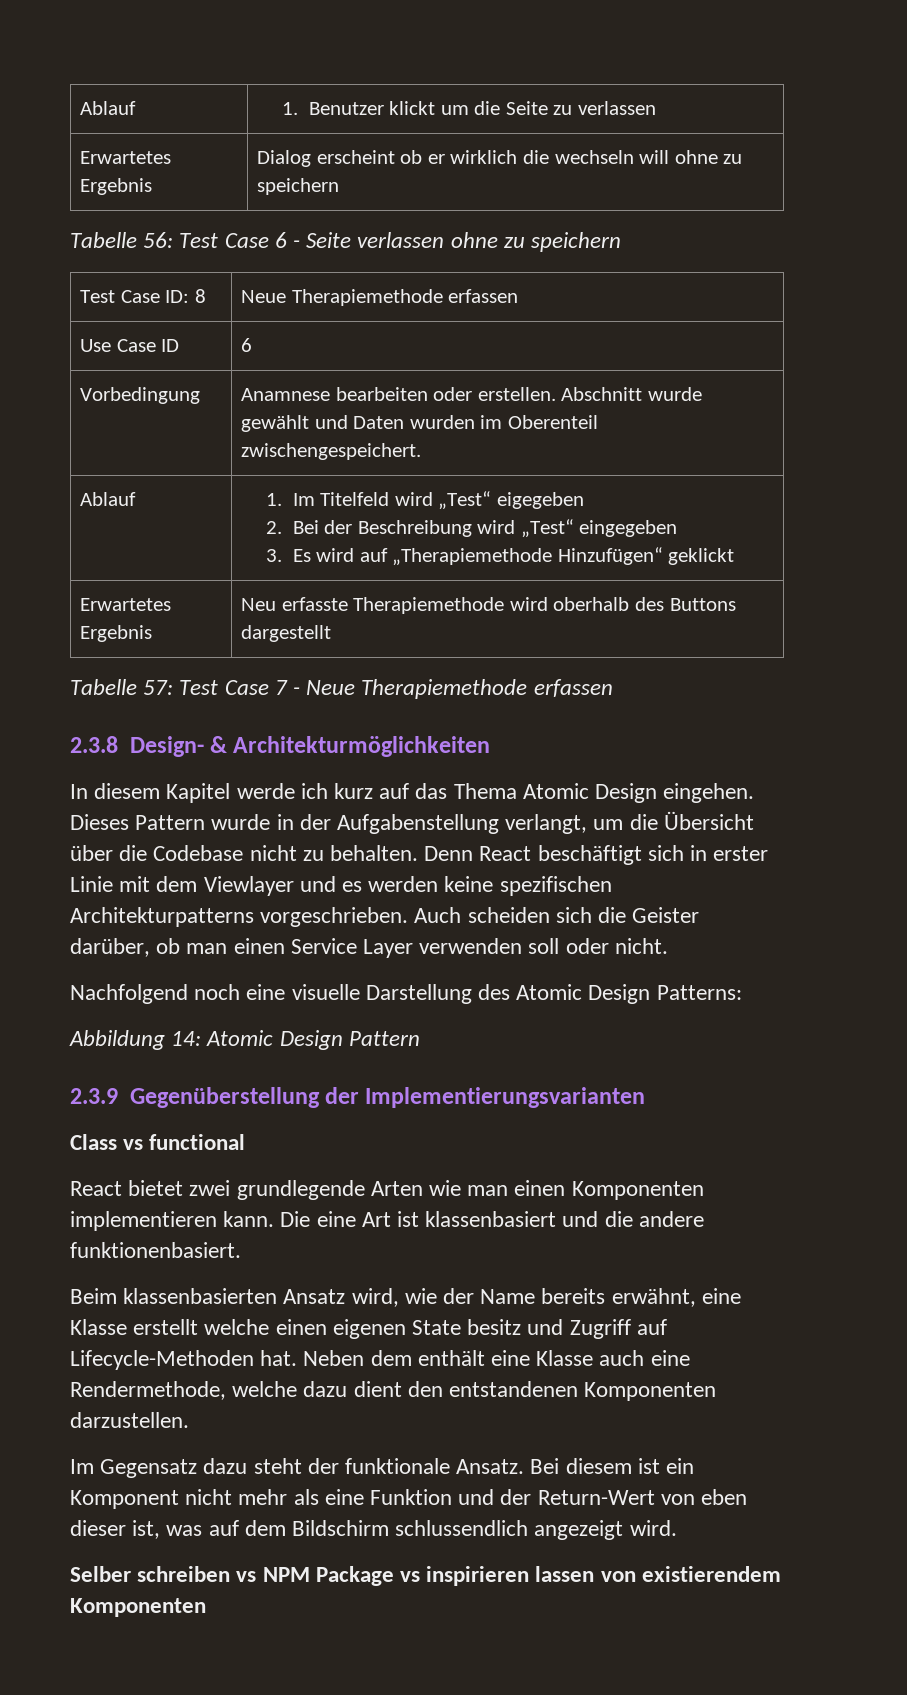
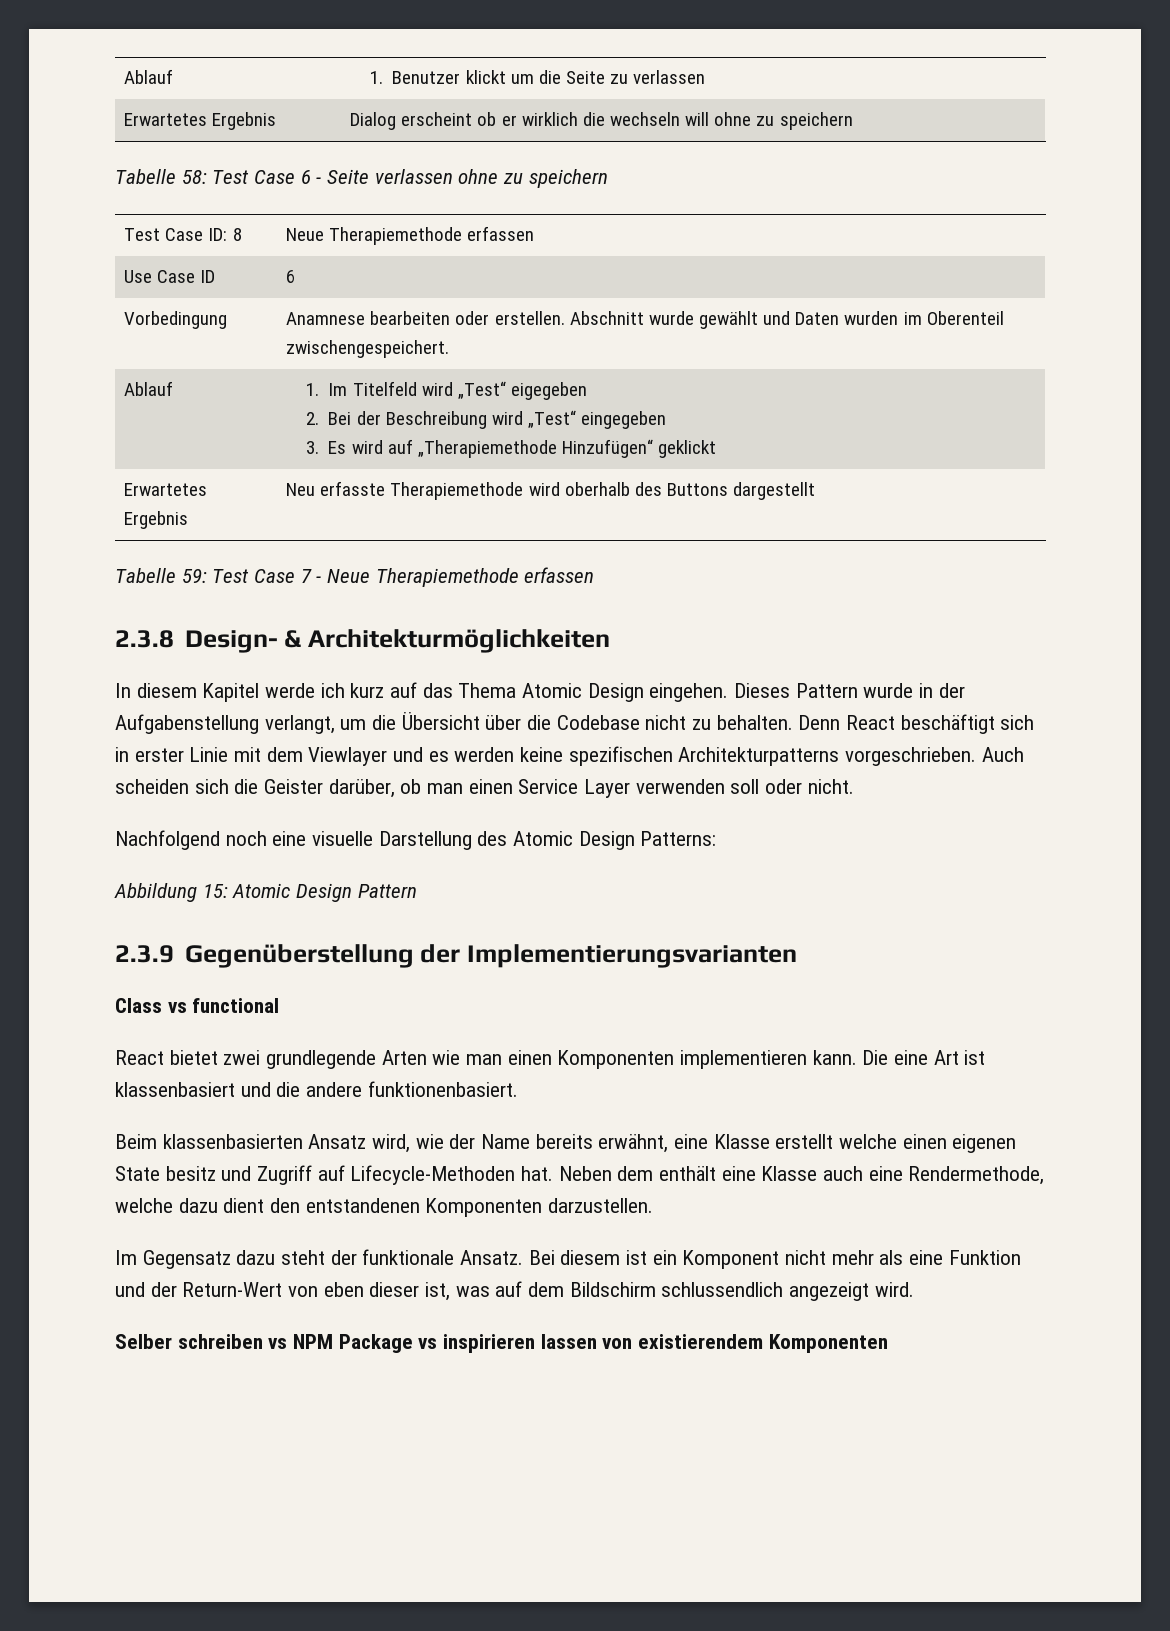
[143,232,174,248] 56: -> [181,170,207,184] 58:
[143,680,174,695] 57: -> [181,569,207,583] 59:
[171,1031,202,1046] 14: -> [202,884,228,898] 15:

